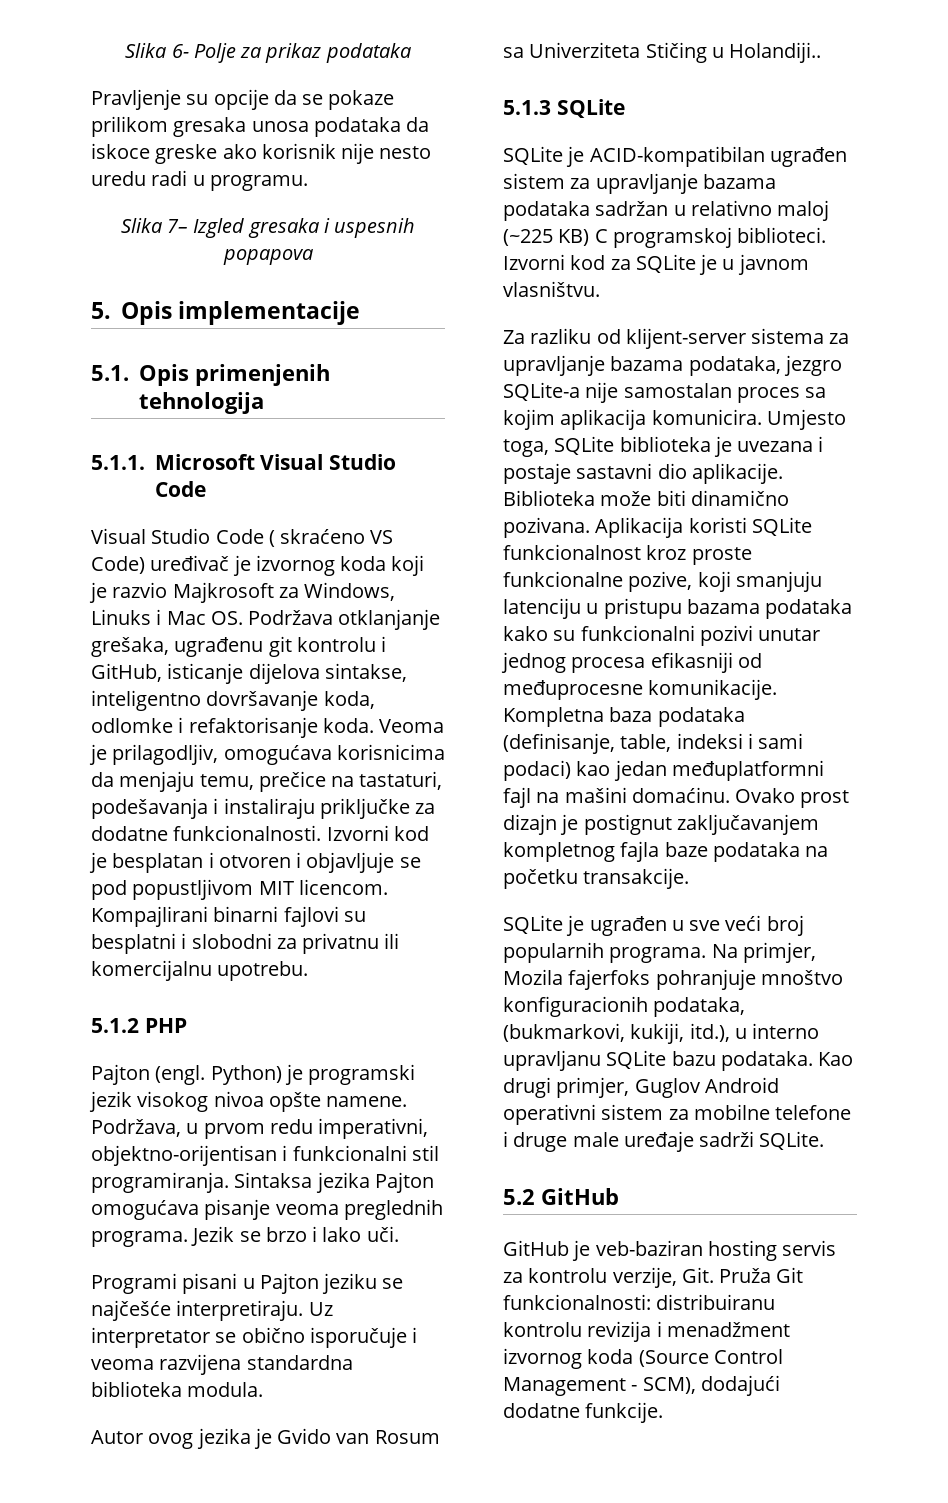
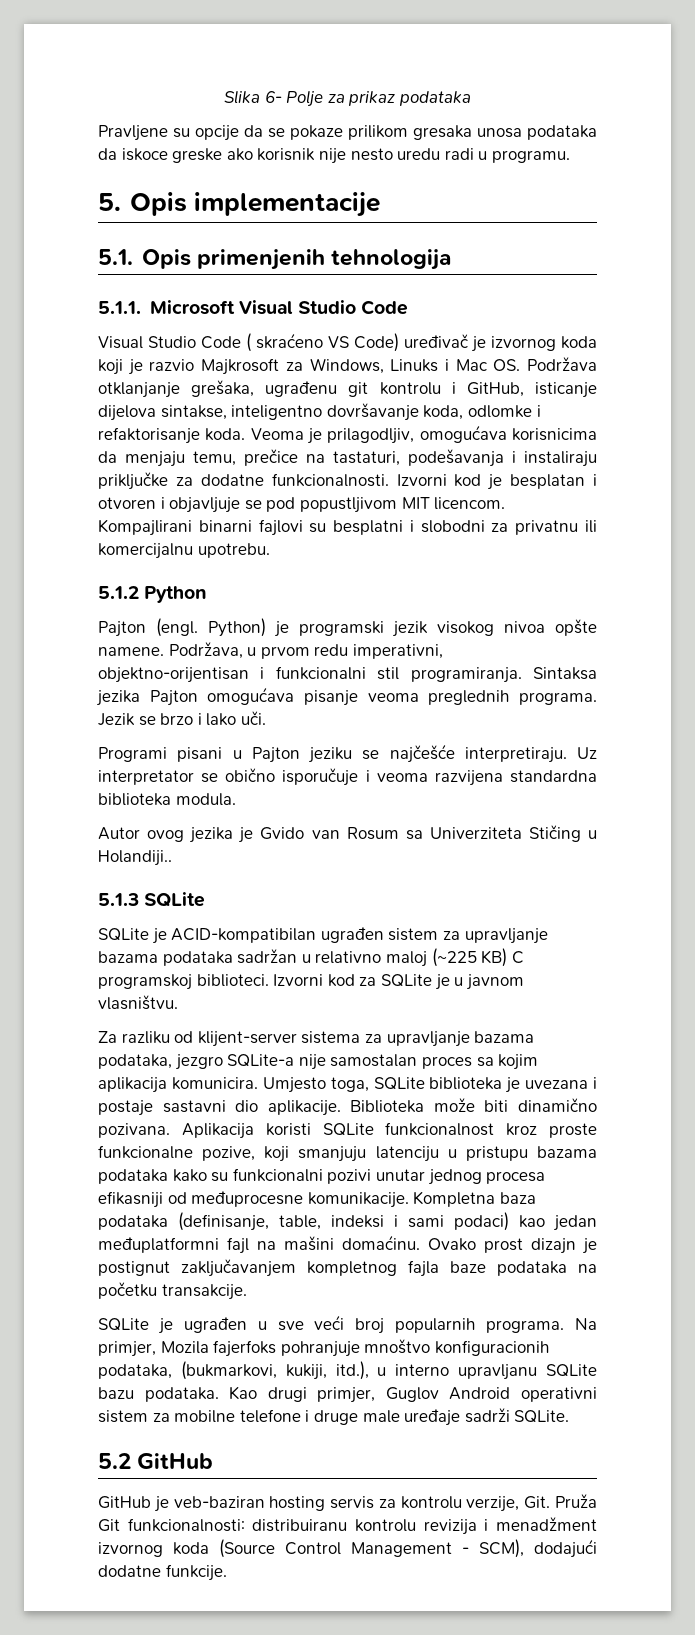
[91,89,181,110] Pravljenje -> [98,125,168,141] Pravljene
[120,218,416,238] [222,249,313,265] // Slika 7– Izgled gresaka i uspesnih popapova -> (570, 156) none
[144,1018,187,1033] PHP -> [144,586,208,603] Python

